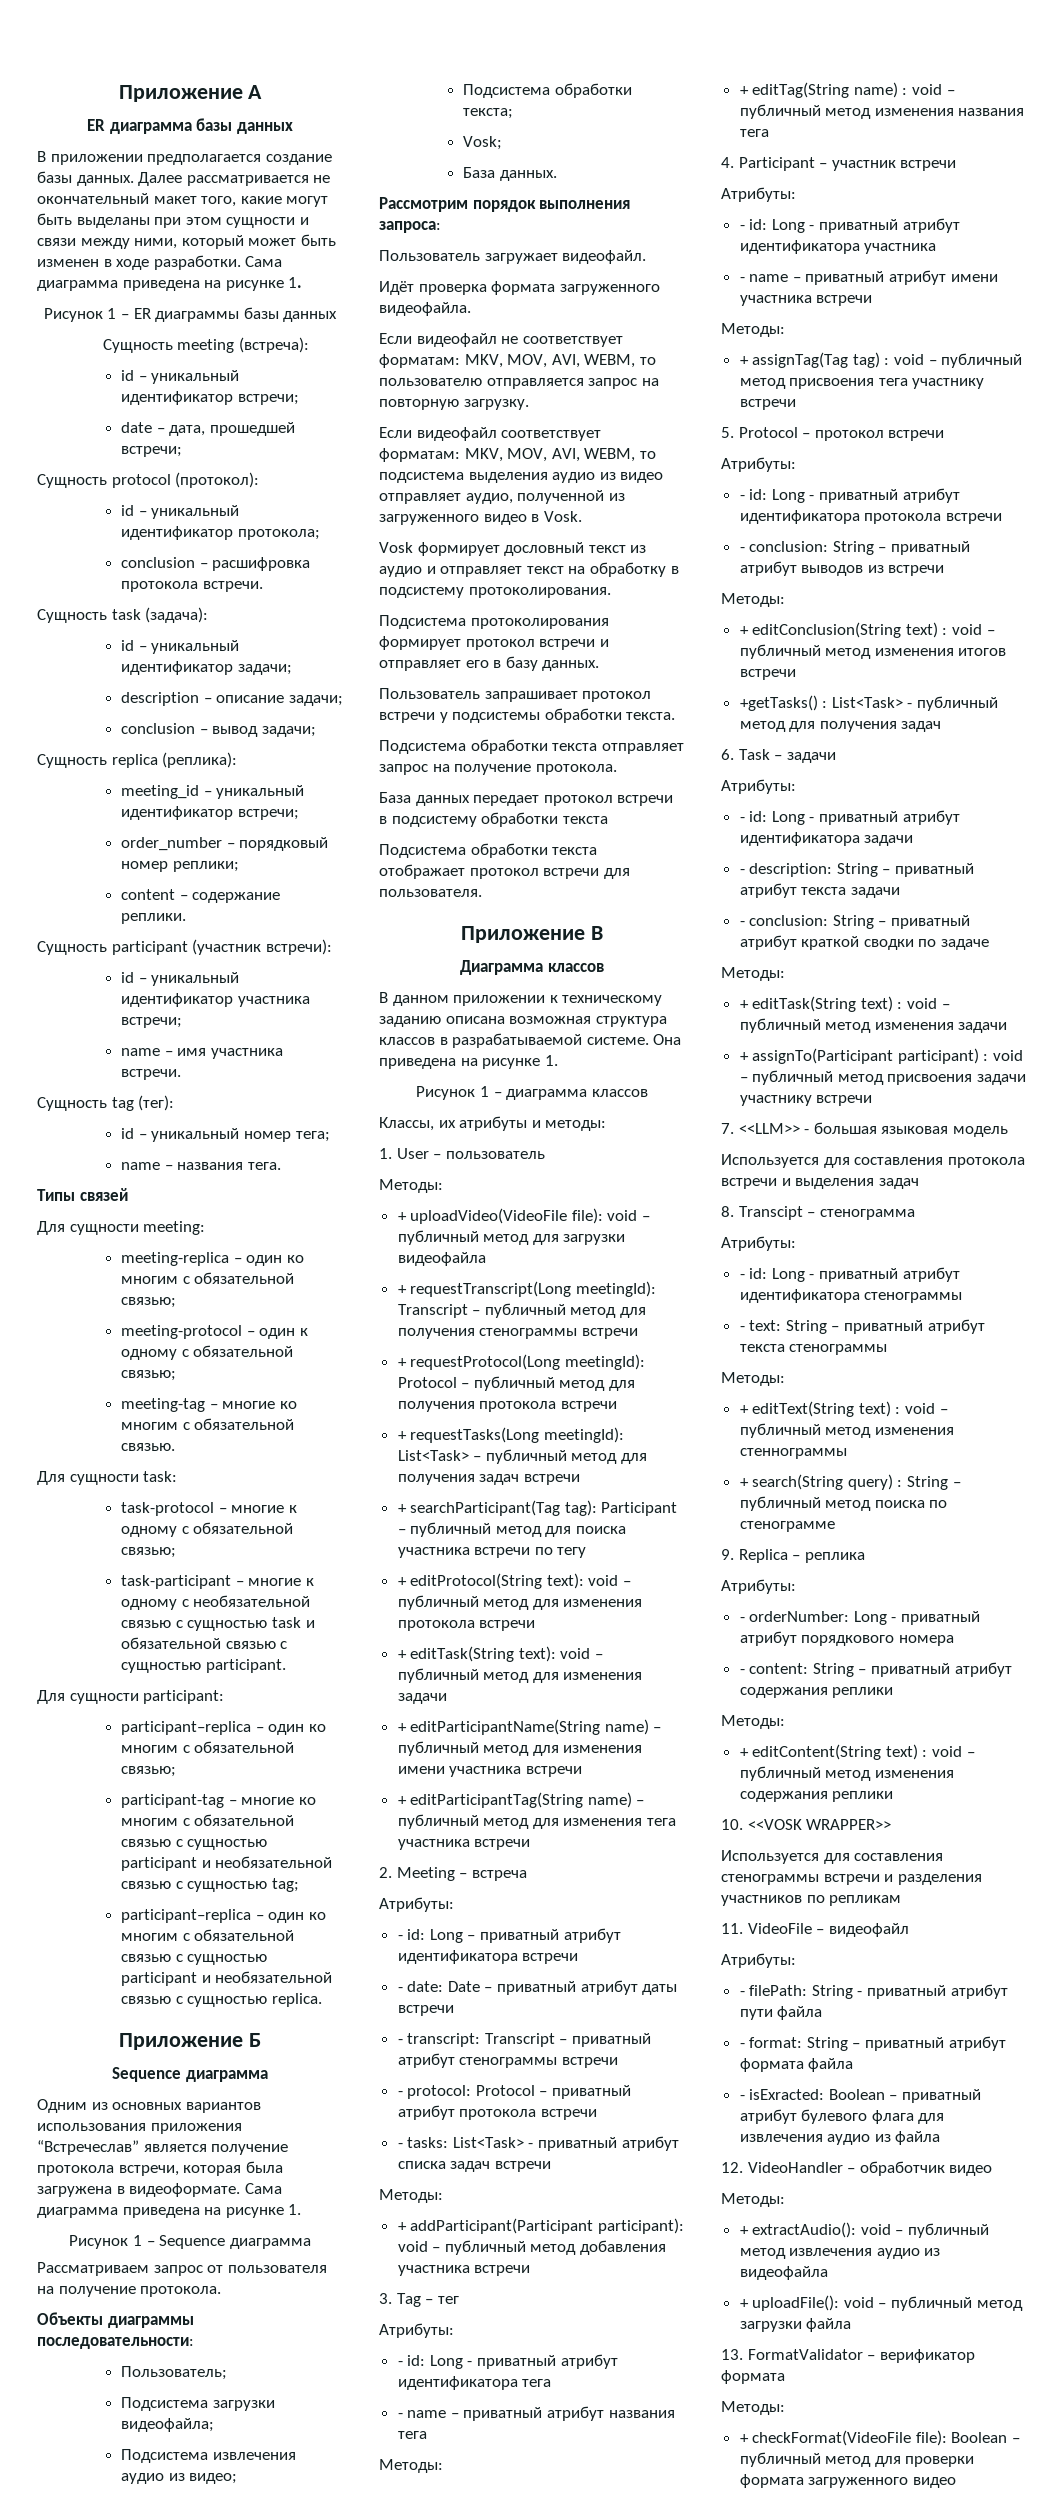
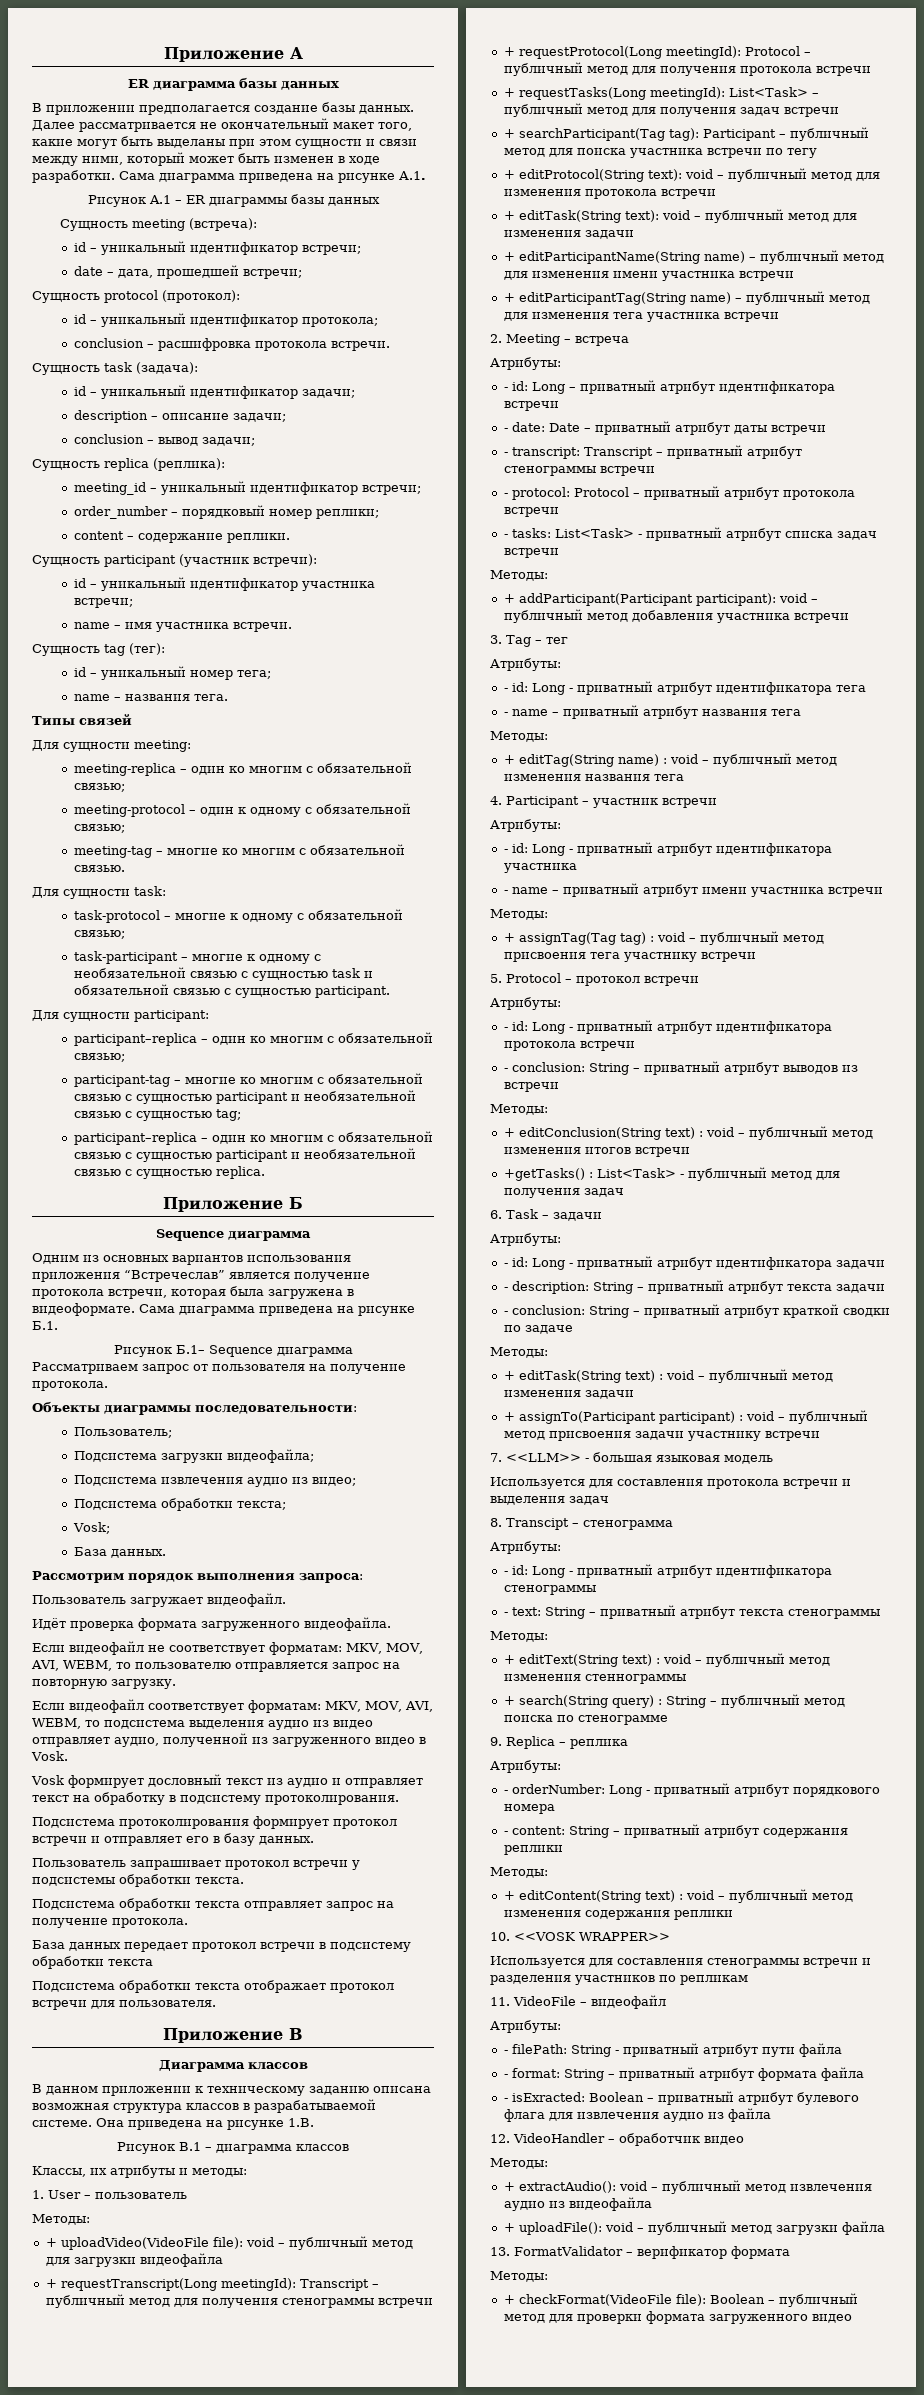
[288,277,303,288] [43,308,117,322] 1. // Рисунок 1 -> [399,171,426,180] [87,195,171,207] А.1. // Рисунок A.1
[288,2204,302,2215] [69,2235,155,2249] 1. // Рисунок 1 – -> [32,1321,58,1330] [113,1345,205,1357] Б.1. // Рисунок Б.1–
[544,1055,558,1066] [416,1086,489,1100] 1. // Рисунок 1 -> [288,2118,314,2127] [117,2142,201,2154] 1.В. // Рисунок В.1

